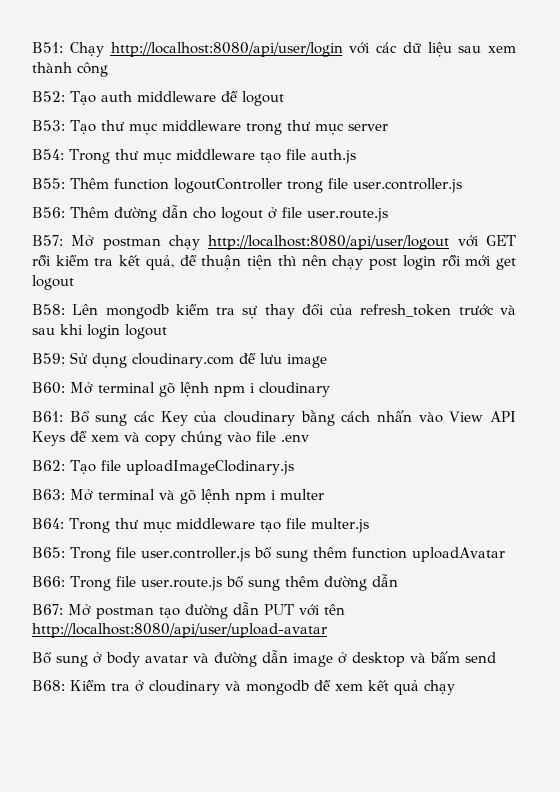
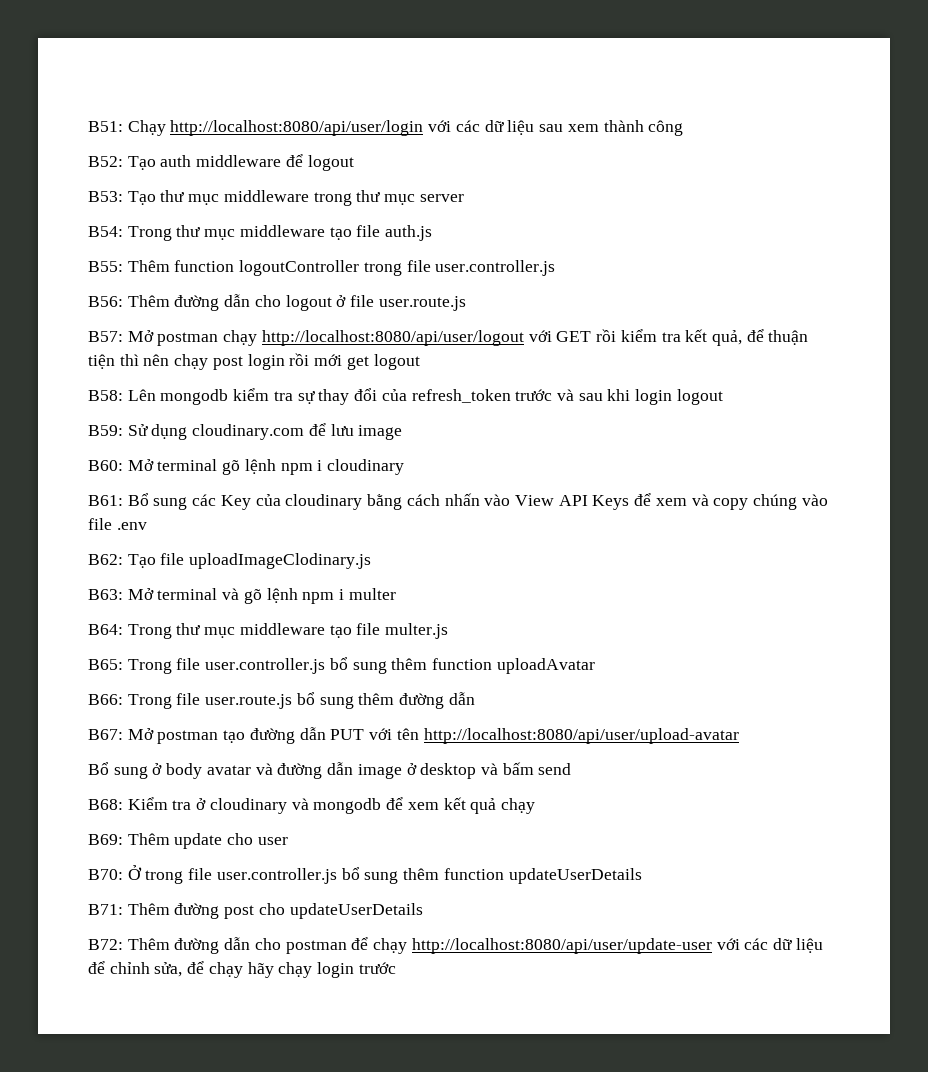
(455, 687) none -> [88,833,288,849] [88,865,642,884] [88,903,423,919] [88,937,823,954] [88,961,396,978] // B69: Thêm update cho user // B70: Ở trong file user.controller.js bổ sung thêm function updateUserDetails // B71: Thêm đường post cho updateUserDetails // B72: Thêm đường dẫn cho postman để chạy http://localhost:8080/api/user/update-user với các dữ liệu để chỉnh sửa, để chạy hãy chạy login trước

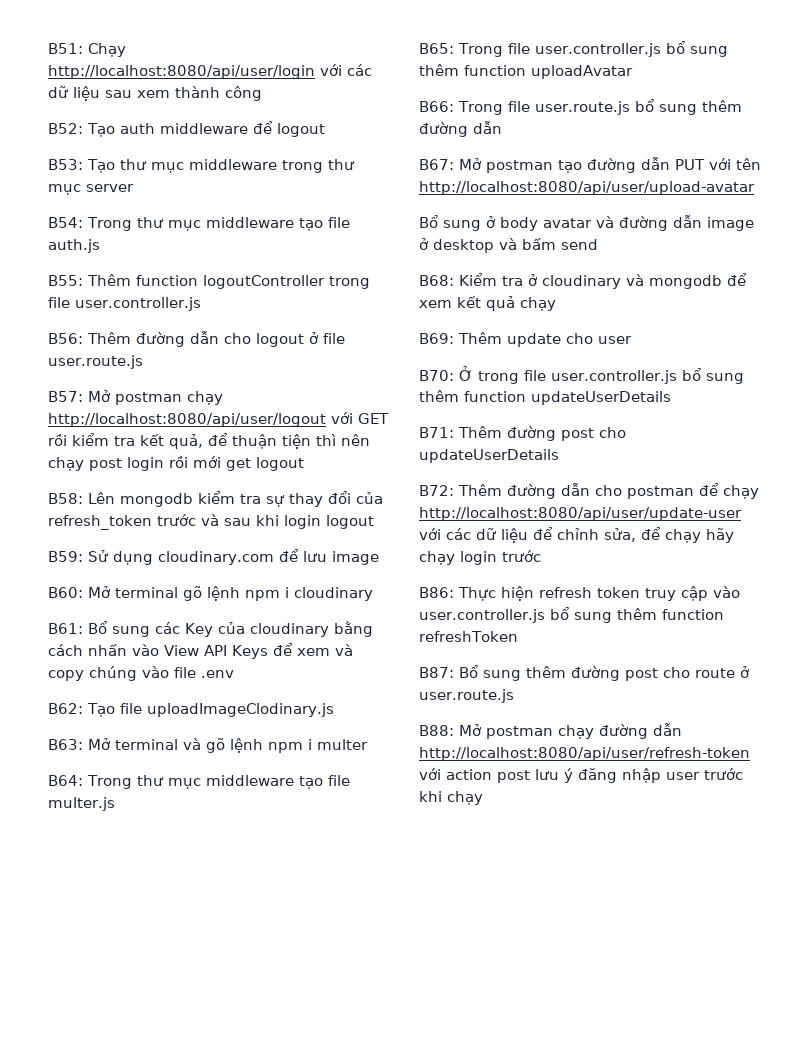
(396, 968) none -> [419,586,740,601] [419,607,724,623] [419,631,518,642] [419,665,750,681] [419,689,514,703] [419,723,682,739] [419,747,750,761] [419,768,743,783] [419,791,483,805] // B86: Thực hiện refresh token truy cập vào user.controller.js bổ sung thêm function refreshToken // B87: Bổ sung thêm đường post cho route ở user.route.js // B88: Mở postman chạy đường dẫn http://localhost:8080/api/user/refresh-token với action post lưu ý đăng nhập user trước khi chạy

